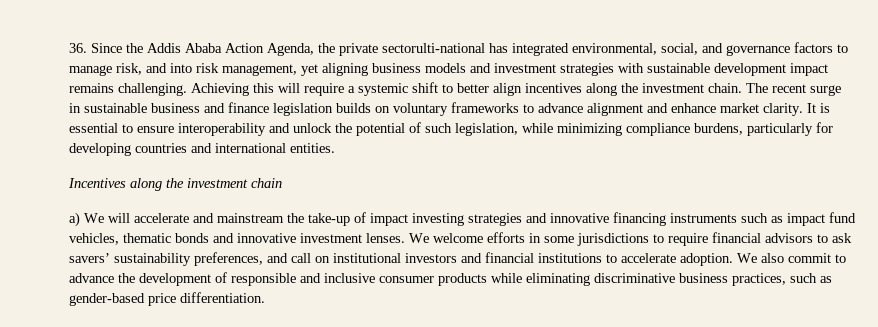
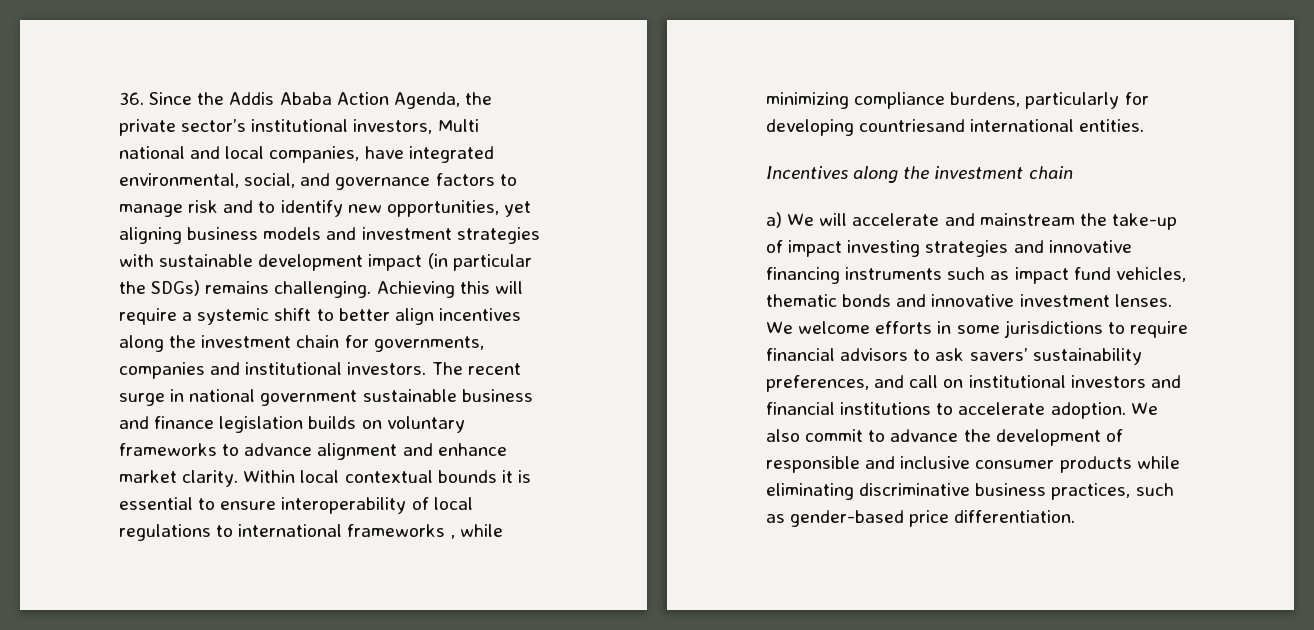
[382,43,508,53] sectorulti-national has -> [181,119,479,134] [119,146,404,163] sector’s institutional investors, Multi national and local companies, have
[116,63,297,76] risk, and into risk management, -> [188,200,499,217] risk and to identify new opportunities,
(828, 69) none -> [427,253,532,271] [119,280,201,296] (in particular the SDGs)
[708,83,742,93] chain. -> [296,335,484,352] [119,362,427,379] chain for governments, companies and institutional investors.
(81, 108) none -> [189,389,358,406] national government
[807,103,816,113] It -> [243,470,513,483] Within local contextual bounds it
[269,122,518,136] and unlock the potential of such legislation, -> [411,497,473,510] [119,524,455,541] of local regulations to international frameworks ,
[135,143,212,153] countries and -> [859,119,966,132] countriesand

